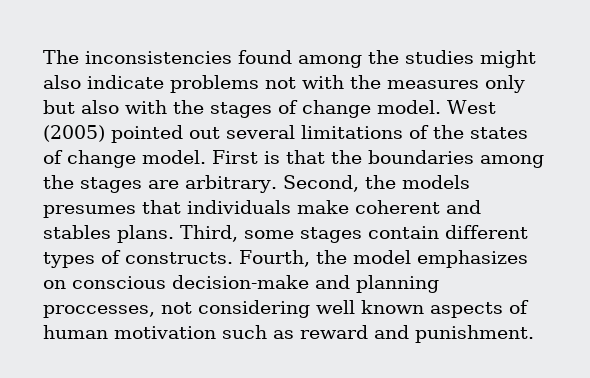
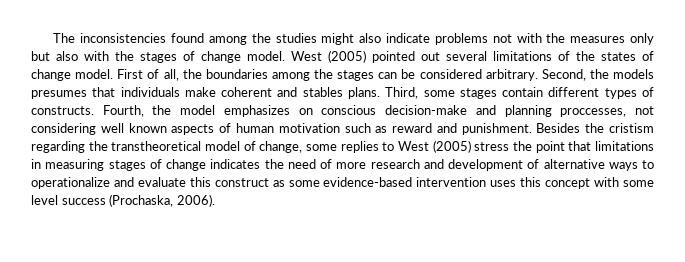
[264,150,325,164] is that -> [147,69,179,81] of all,
[148,180,179,189] are -> [378,69,482,79] can be considered
(534, 334) none -> [536,123,654,133] [31,140,654,153] [31,159,654,171] [31,177,654,189] [31,194,215,207] Besides the cristism regarding the transtheoretical model of change, some replies to West (2005) stress the point that limitations in measuring stages of change indicates the need of more research and development of alternative ways to operationalize and evaluate this construct as some evidence-based intervention uses this concept with some level success (Prochaska, 2006).

